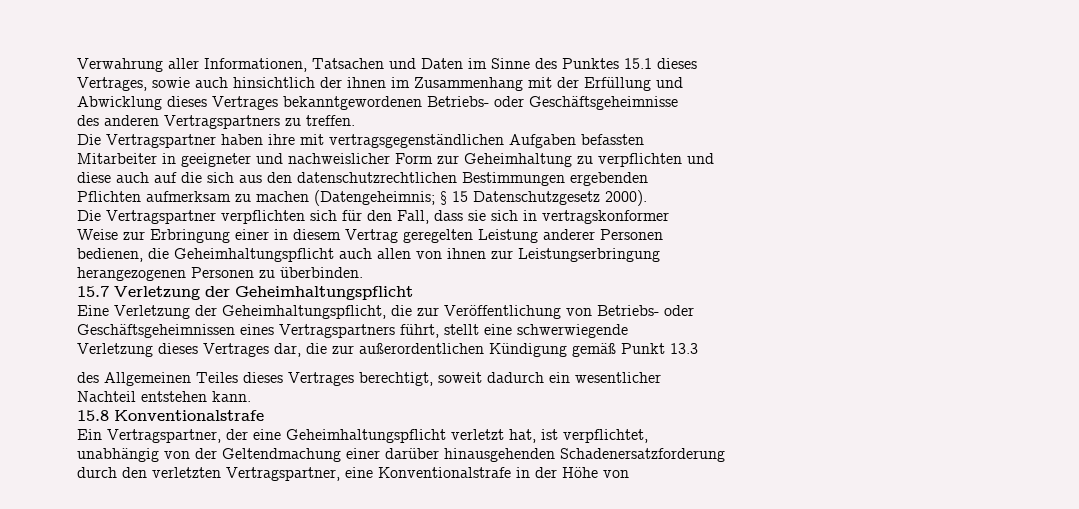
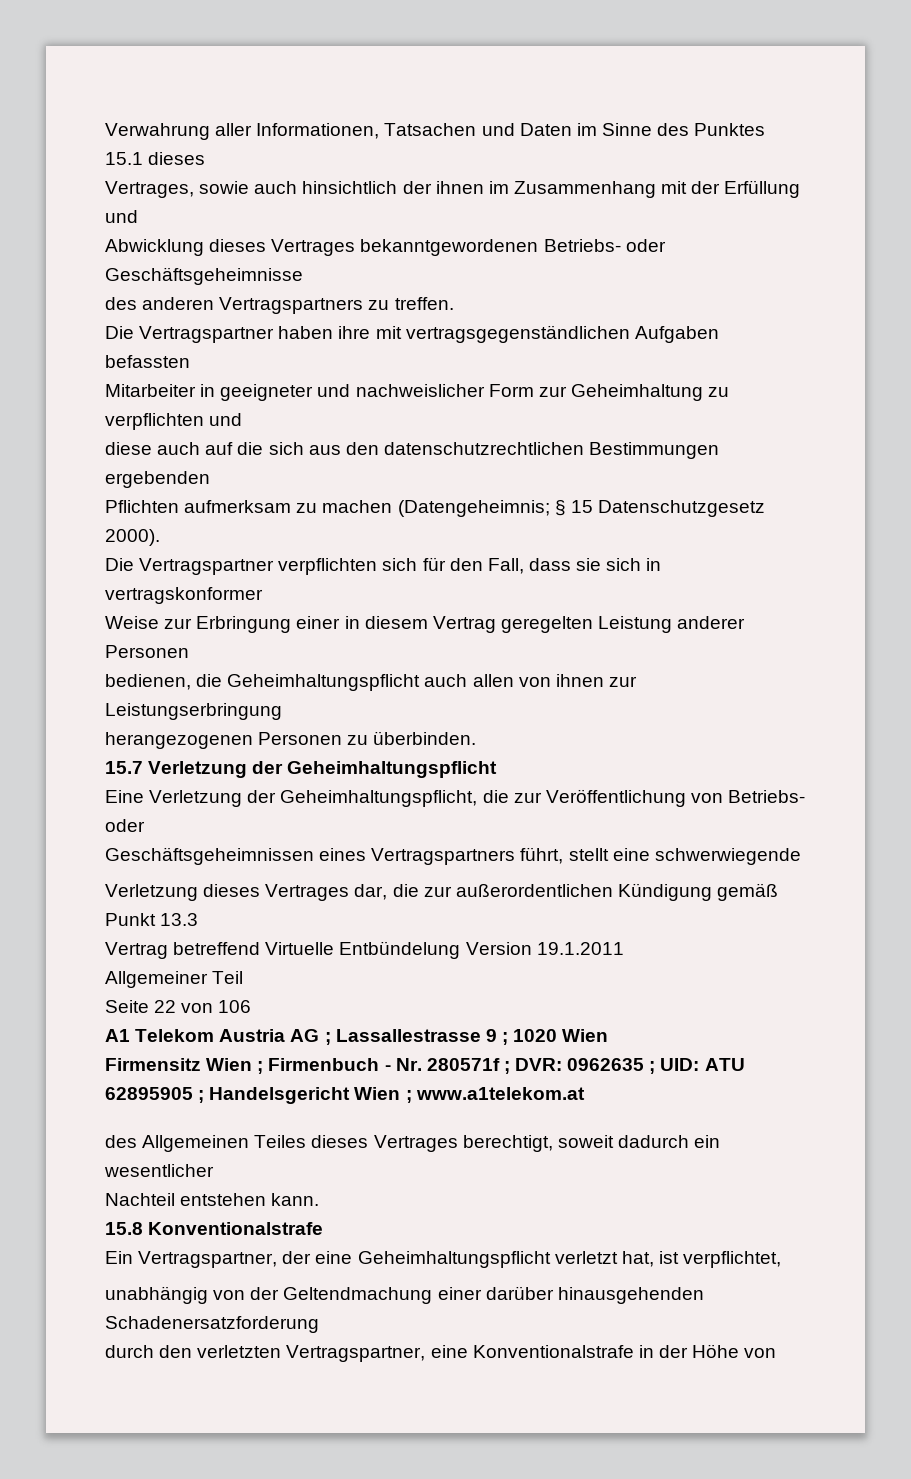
(698, 348) none -> [105,941,624,959] [105,971,244,988] [105,1000,252,1013] [105,1029,609,1045] [105,1058,745,1074] [105,1087,585,1104] // Vertrag betreffend Virtuelle Entbündelung Version 19.1.2011 // Allgemeiner Teil // Seite 22 von 106 // A1 Telekom Austria AG ; Lassallestrasse 9 ; 1020 Wien // Firmensitz Wien ; Firmenbuch - Nr. 280571f ; DVR: 0962635 ; UID: ATU 62895905 ; Handelsgericht Wien ; www.a1telekom.at

